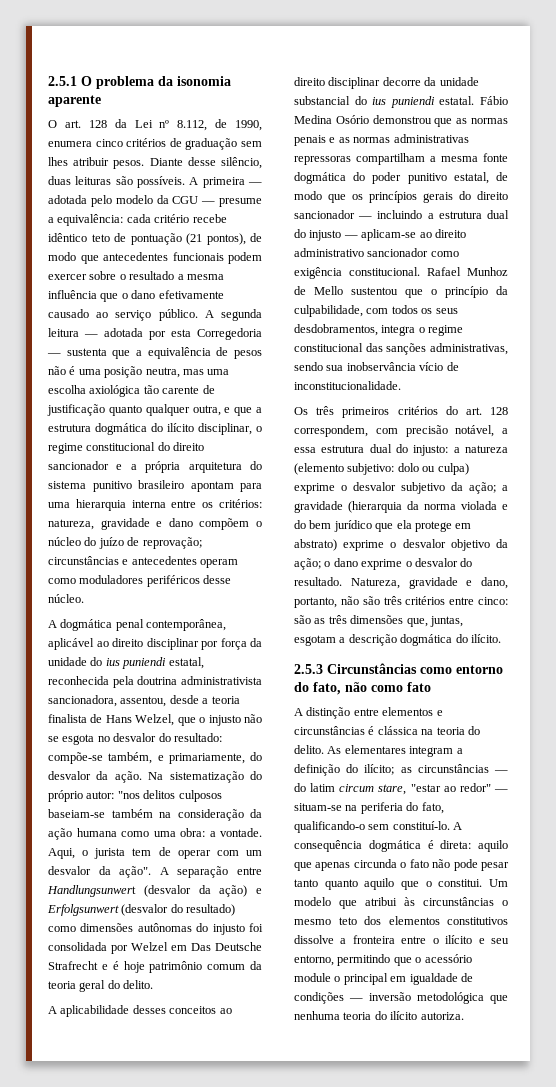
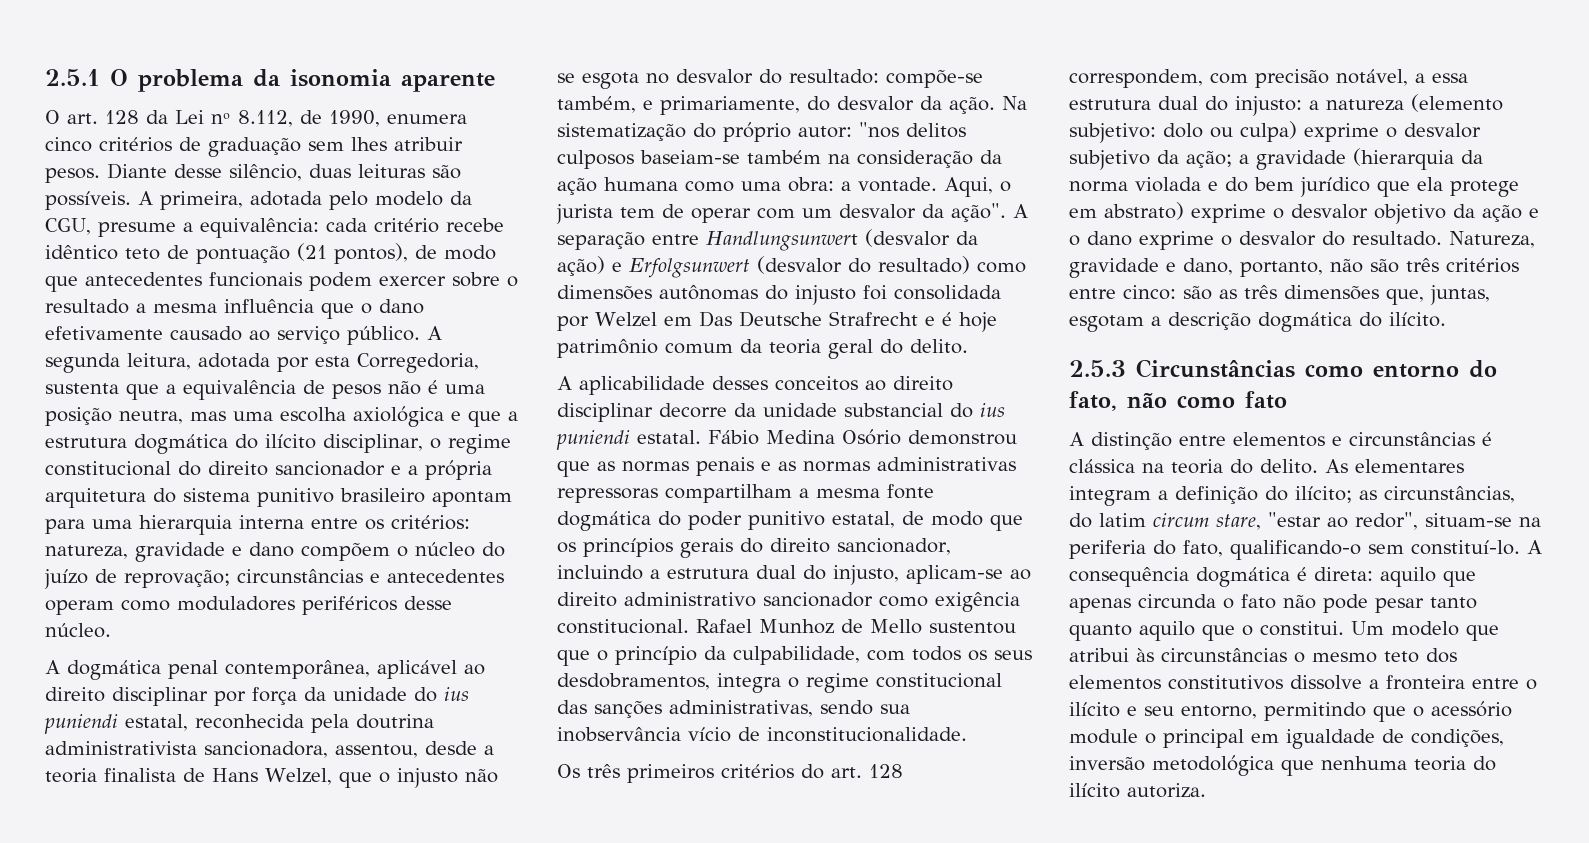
[202,177,262,188] primeira — -> [160,191,243,210] primeira,
[172,196,216,204] CGU — -> [45,218,91,235] CGU,
[48,328,98,337] leitura — -> [127,353,191,370] leitura,
[197,328,262,340] [47,353,61,356] Corregedoria — -> [357,353,479,373] Corregedoria,
[143,385,215,394] [47,404,221,416] tão carente de justificação quanto qualquer outra, -> (444, 416) none
[294,210,373,219] sancionador — -> [837,538,951,555] sancionador,
[309,230,358,241] injusto — -> [833,565,899,585] injusto,
[294,558,321,570] ação; -> [1482,205,1539,222] ação e
[417,764,508,773] circunstâncias — -> [1384,485,1515,503] circunstâncias,
[459,783,508,792] redor" — -> [1355,512,1418,530] redor",
[294,992,363,1004] condições — -> [1411,729,1504,747] condições,

